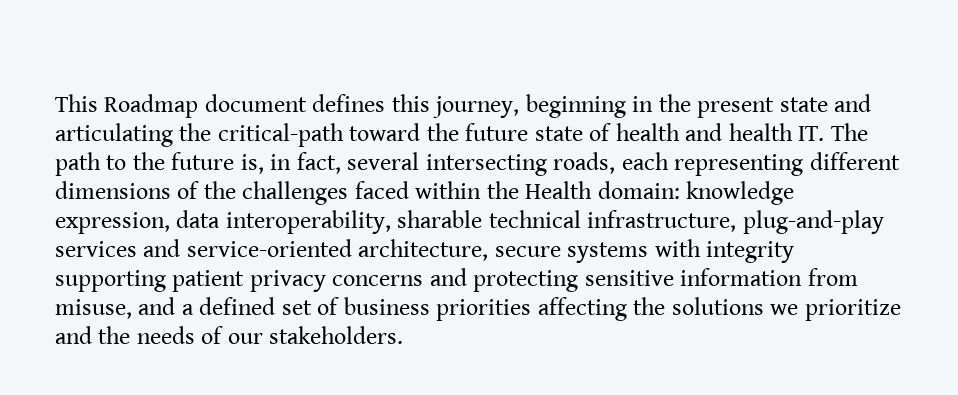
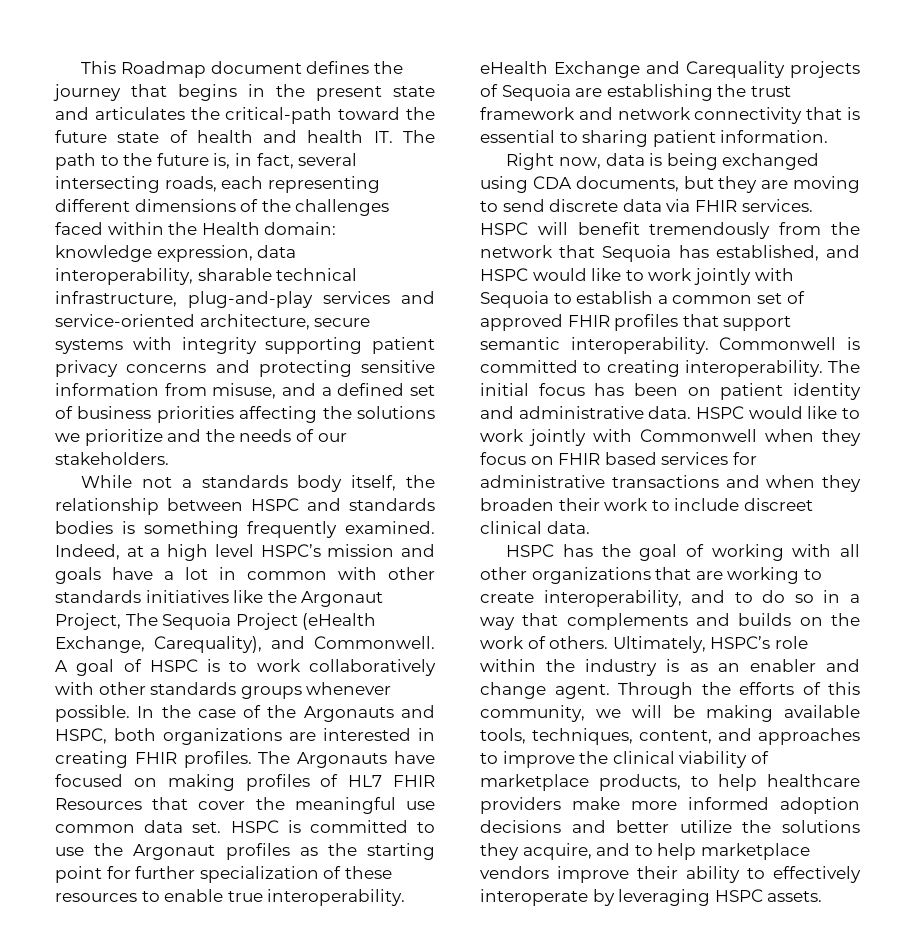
[391,94,626,118] this journey, beginning -> [373,61,403,74] [53,84,237,101] the journey that begins
[55,123,173,147] articulating -> [94,107,185,120] articulates
(404, 335) none -> [81,475,435,492] [55,498,435,515] [55,521,435,538] [55,544,436,561] [55,567,435,584] [55,590,384,607] [55,613,377,630] [55,636,435,653] [55,659,436,676] [55,682,392,699] [55,705,435,722] [55,728,435,745] [55,751,435,768] [55,774,435,791] [55,797,435,814] [55,820,435,833] [55,843,435,860] [55,866,392,883] [55,889,406,906] [480,61,860,78] [480,84,791,101] [480,107,860,124] [480,130,829,147] [506,153,820,170] [480,176,860,193] [480,199,813,212] [480,222,860,239] [480,245,860,262] [480,268,794,285] [480,291,805,308] [480,314,792,331] [480,337,860,354] [480,360,860,377] [480,383,861,400] [480,406,860,419] [480,429,861,446] [480,452,757,465] [480,475,861,492] [480,498,813,511] [480,521,590,534] [506,544,860,561] [480,567,822,584] [480,590,860,607] [480,613,860,630] [480,636,808,653] [480,659,860,676] [480,682,860,699] [480,705,860,722] [480,728,860,745] [480,751,769,768] [480,774,860,791] [480,797,860,814] [480,820,860,833] [480,843,810,860] [480,866,861,883] [480,889,823,906] // While not a standards body itself, the relationship between HSPC and standards bodies is something frequently examined. Indeed, at a high level HSPC’s mission and goals have a lot in common with other standards initiatives like the Argonaut Project, The Sequoia Project (eHealth Exchange, Carequality), and Commonwell. A goal of HSPC is to work collaboratively with other standards groups whenever possible. In the case of the Argonauts and HSPC, both organizations are interested in creating FHIR profiles. The Argonauts have focused on making profiles of HL7 FHIR Resources that cover the meaningful use common data set. HSPC is committed to use the Argonaut profiles as the starting point for further specialization of these resources to enable true interoperability. eHealth Exchange and Carequality projects of Sequoia are establishing the trust framework and network connectivity that is essential to sharing patient information. // Right now, data is being exchanged using CDA documents, but they are moving to send discrete data via FHIR services. HSPC will benefit tremendously from the network that Sequoia has established, and HSPC would like to work jointly with Sequoia to establish a common set of approved FHIR profiles that support semantic interoperability. Commonwell is committed to creating interoperability. The initial focus has been on patient identity and administrative data. HSPC would like to work jointly with Commonwell when they focus on FHIR based services for administrative transactions and when they broaden their work to include discreet clinical data. // HSPC has the goal of working with all other organizations that are working to create interoperability, and to do so in a way that complements and builds on the work of others. Ultimately, HSPC’s role within the industry is as an enabler and change agent. Through the efforts of this community, we will be making available tools, techniques, content, and approaches to improve the clinical viability of marketplace products, to help healthcare providers make more informed adoption decisions and better utilize the solutions they acquire, and to help marketplace vendors improve their ability to effectively interoperate by leveraging HSPC assets.

